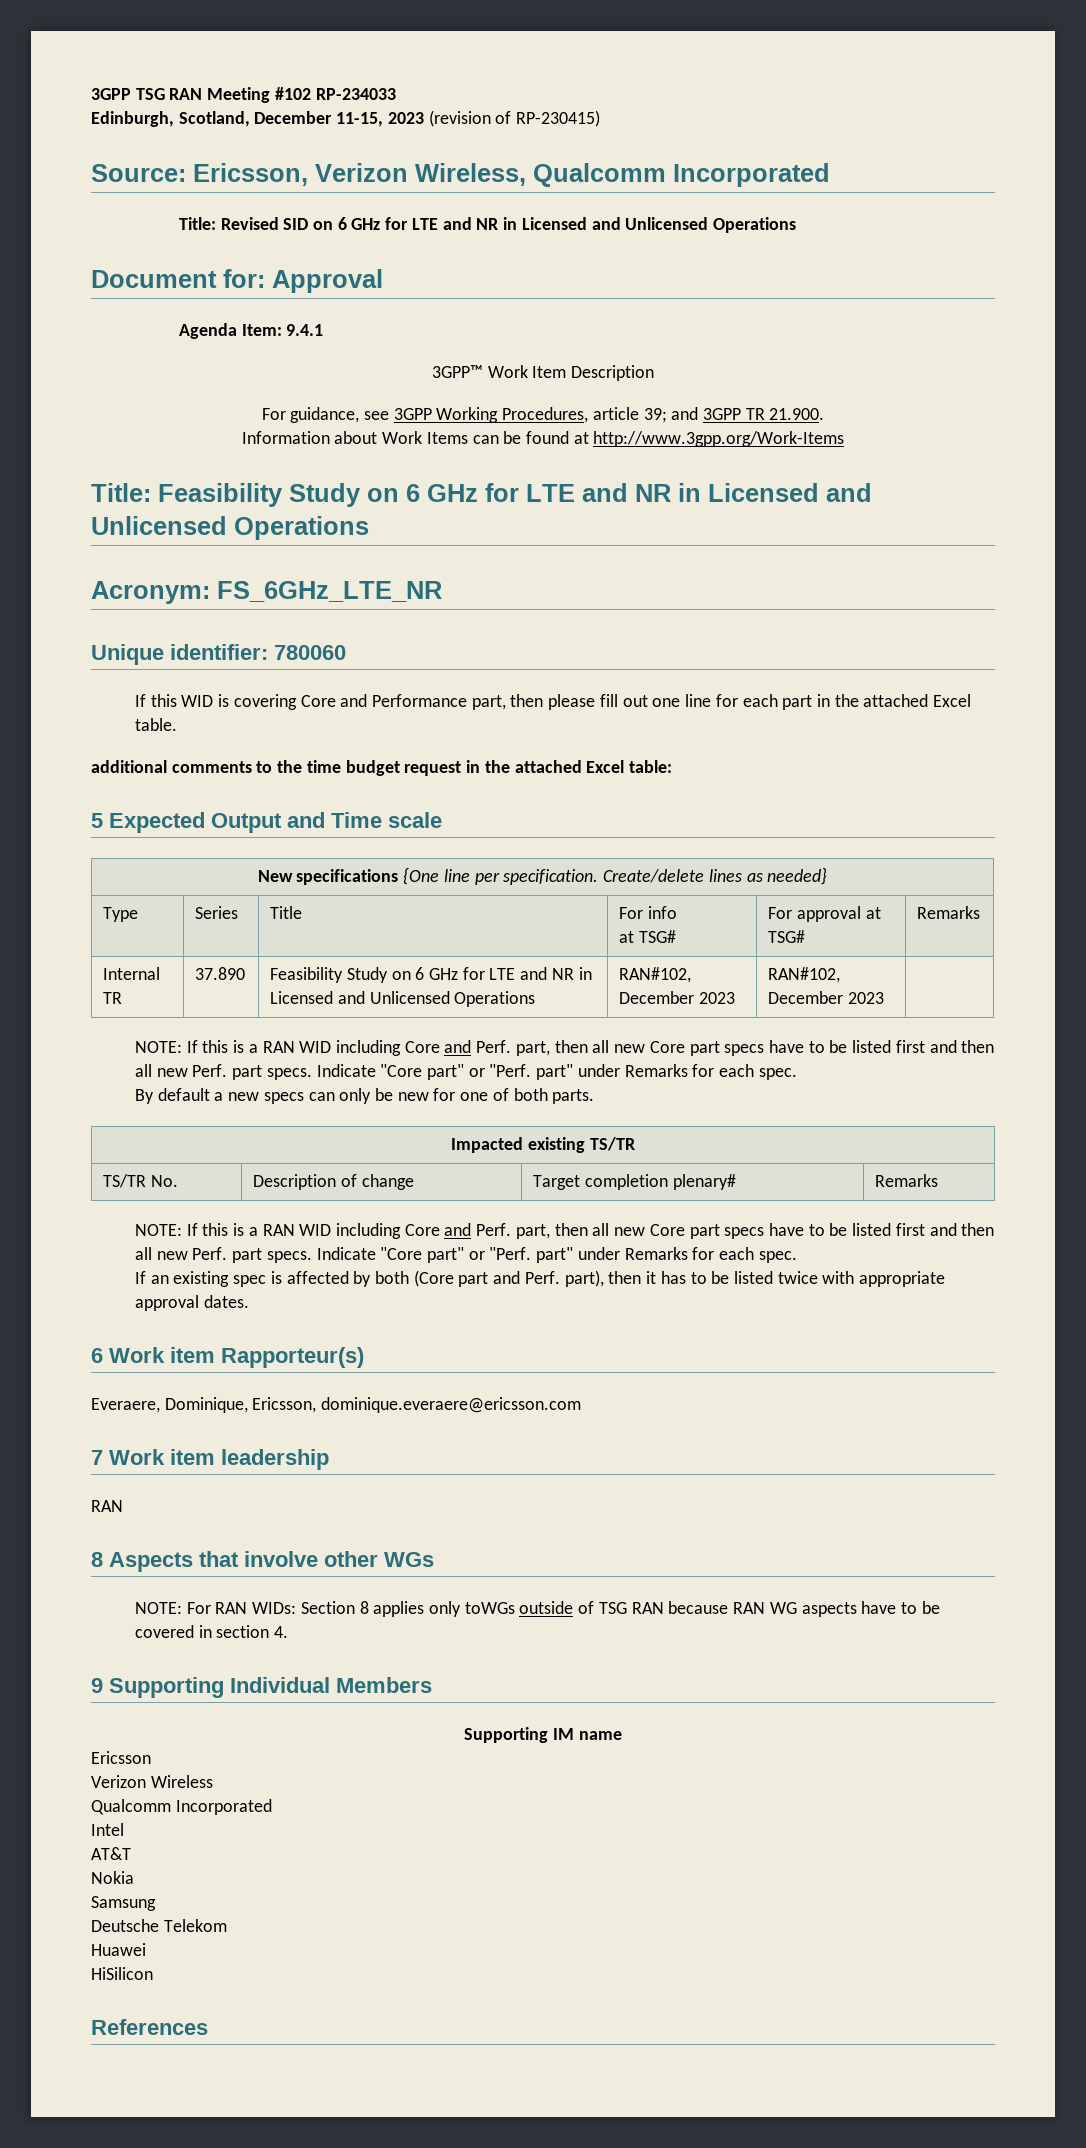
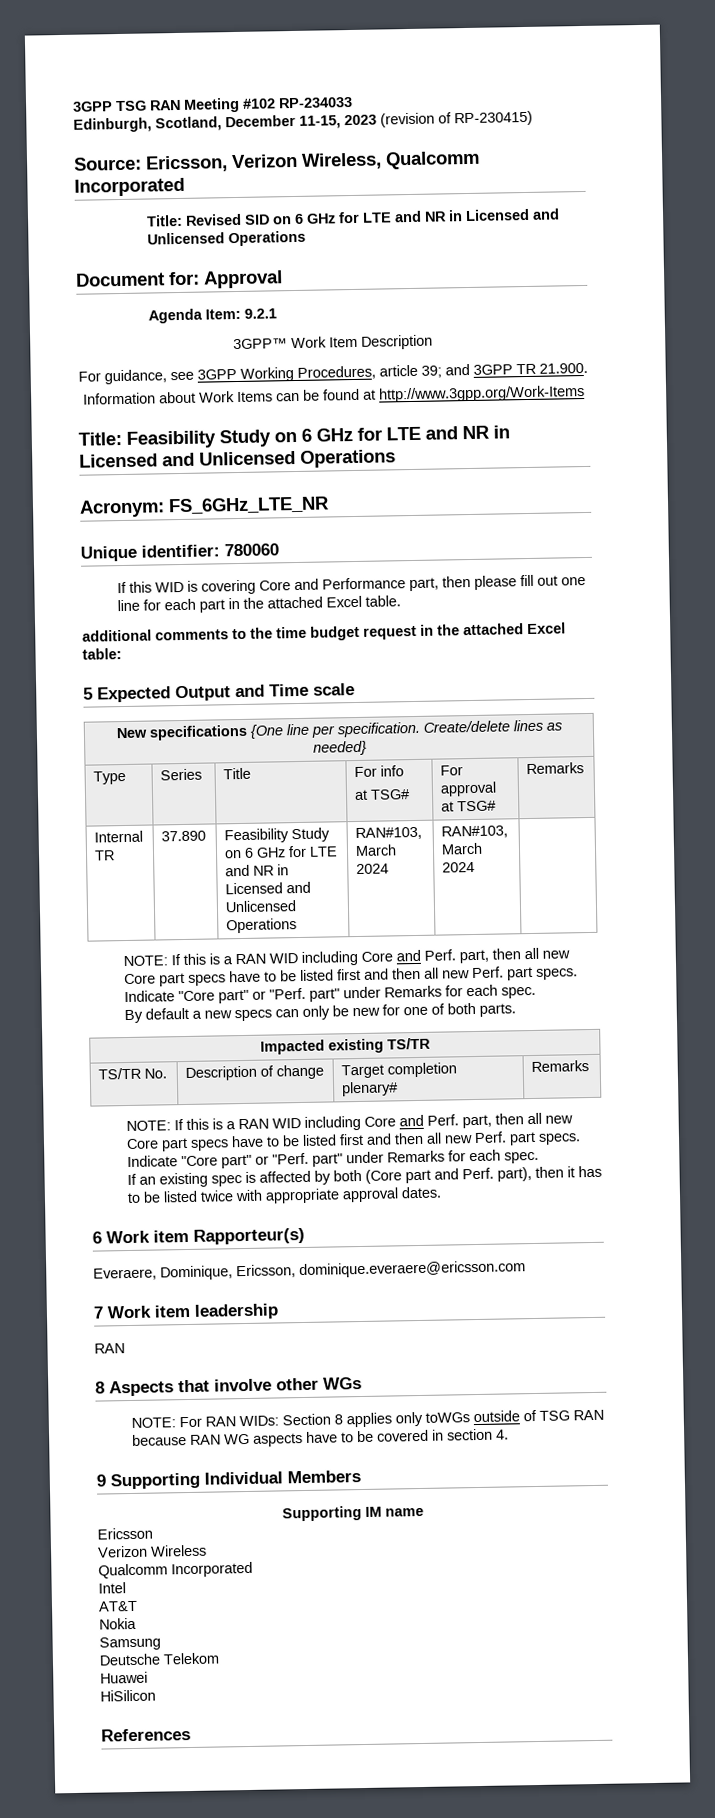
[286,324,324,336] 9.4.1 -> [244,308,278,319] 9.2.1
[619,967,692,983] [619,991,735,1004] [768,967,841,983] [768,991,884,1004] RAN#102, December 2023 | RAN#102, December 2023 -> [355,826,423,841] [355,844,398,857] [356,863,390,875] [441,825,509,839] [441,842,484,855] [442,861,476,873] RAN#103, March 2024 | RAN#103, March 2024

